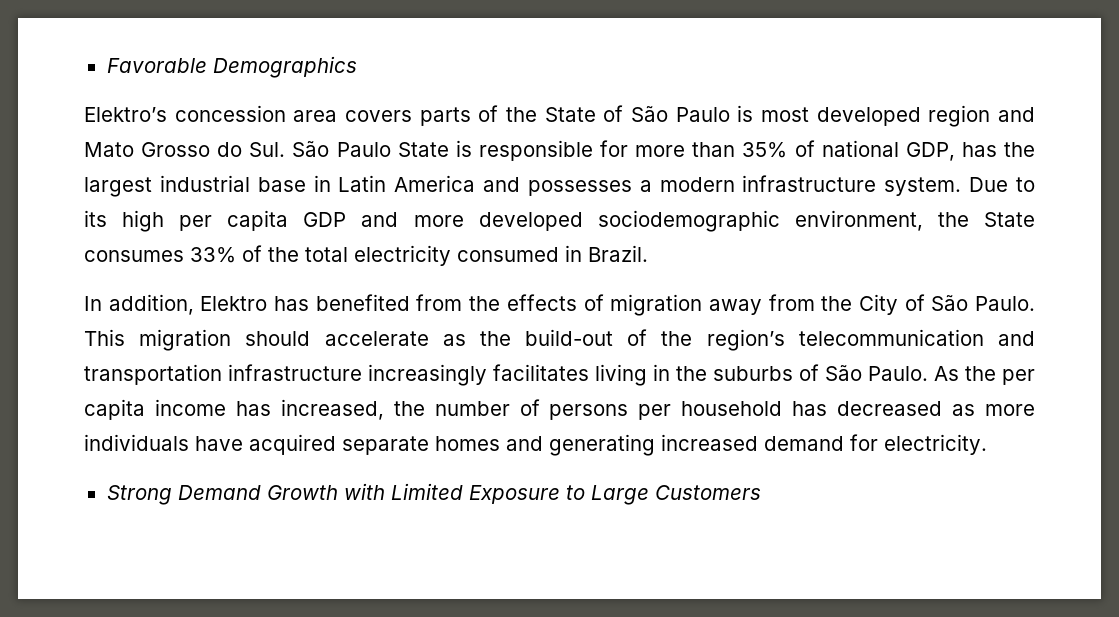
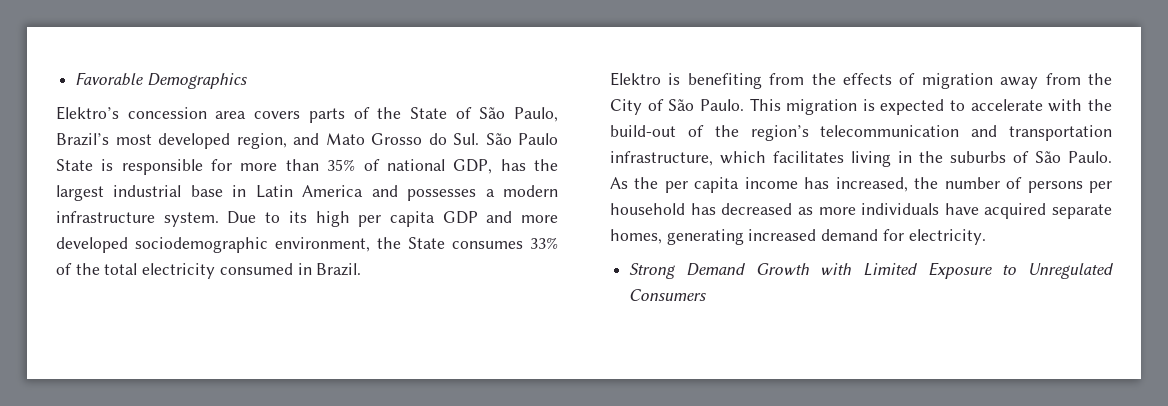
[675,105,754,122] Paulo is -> [513,107,558,122] [56,133,109,146] Paulo, Brazil’s
[928,105,991,127] region -> [236,133,287,149] region,
[84,294,410,315] In addition, Elektro has benefited -> [610,72,762,89] Elektro is benefiting
[245,331,466,346] should accelerate as -> [862,99,1083,115] is expected to accelerate with
[228,364,487,386] infrastructure increasingly -> [610,151,766,166] infrastructure, which
[435,436,543,451] homes and -> [610,229,662,244] homes,
[590,485,761,505] Large Customers -> [1028,263,1114,279] [629,289,707,301] Unregulated Consumers

